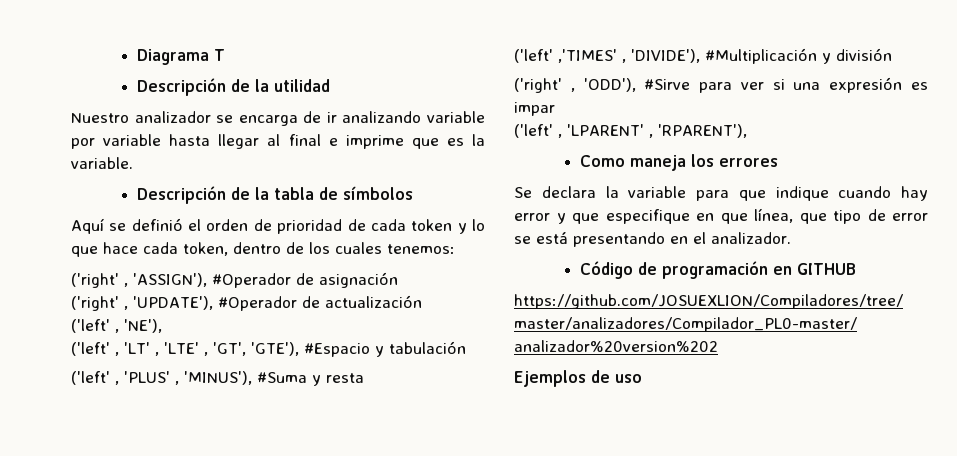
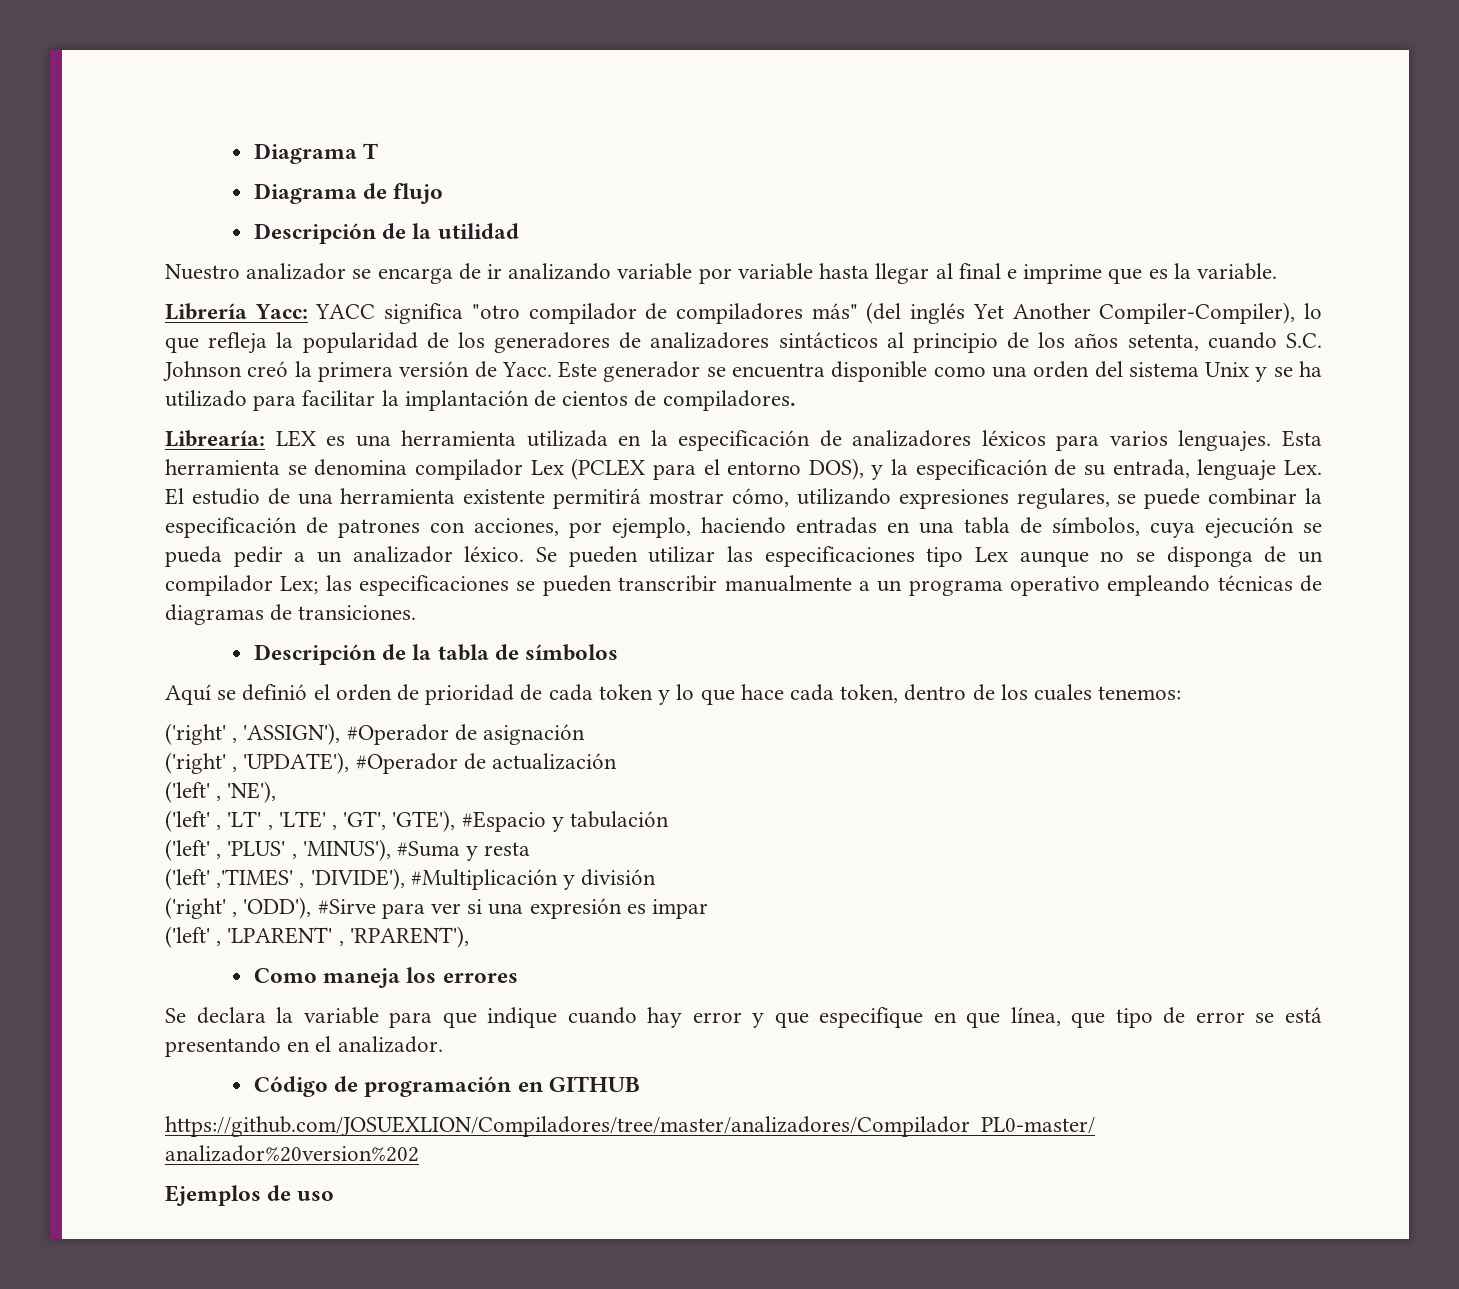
(226, 55) none -> [254,183,444,204] // Diagrama de flujo
(133, 163) none -> [165,302,1322,324] [165,332,1322,354] [163,361,1322,382] [165,390,796,411] [165,430,1322,452] [165,458,1322,481] [165,488,1322,509] [165,517,1322,539] [165,546,1323,567] [165,575,1323,596] [165,604,417,625] // Librería Yacc: YACC significa "otro compilador de compiladores más" (del inglés Yet Another Compiler-Compiler), lo que refleja la popularidad de los generadores de analizadores sintácticos al principio de los años setenta, cuando S.C. Johnson creó la primera versión de Yacc. Este generador se encuentra disponible como una orden del sistema Unix y se ha utilizado para facilitar la implantación de cientos de compiladores. // Librearía: LEX es una herramienta utilizada en la especificación de analizadores léxicos para varios lenguajes. Esta herramienta se denomina compilador Lex (PCLEX para el entorno DOS), y la especificación de su entrada, lenguaje Lex. El estudio de una herramienta existente permitirá mostrar cómo, utilizando expresiones regulares, se puede combinar la especificación de patrones con acciones, por ejemplo, haciendo entradas en una tabla de símbolos, cuya ejecución se pueda pedir a un analizador léxico. Se pueden utilizar las especificaciones tipo Lex aunque no se disponga de un compilador Lex; las especificaciones se pueden transcribir manualmente a un programa operativo empleando técnicas de diagramas de transiciones.

